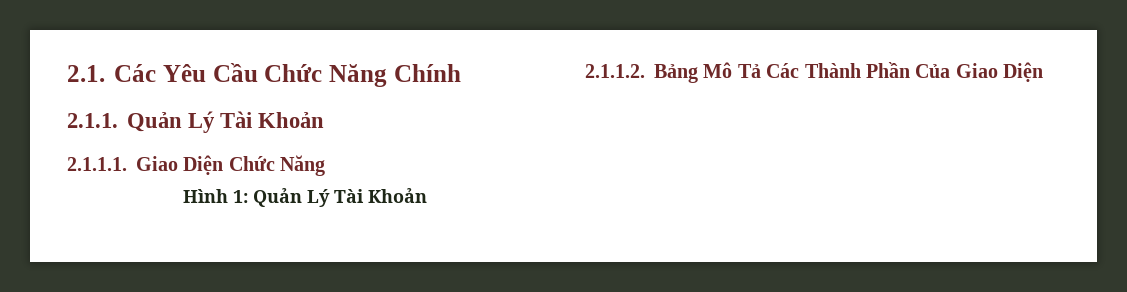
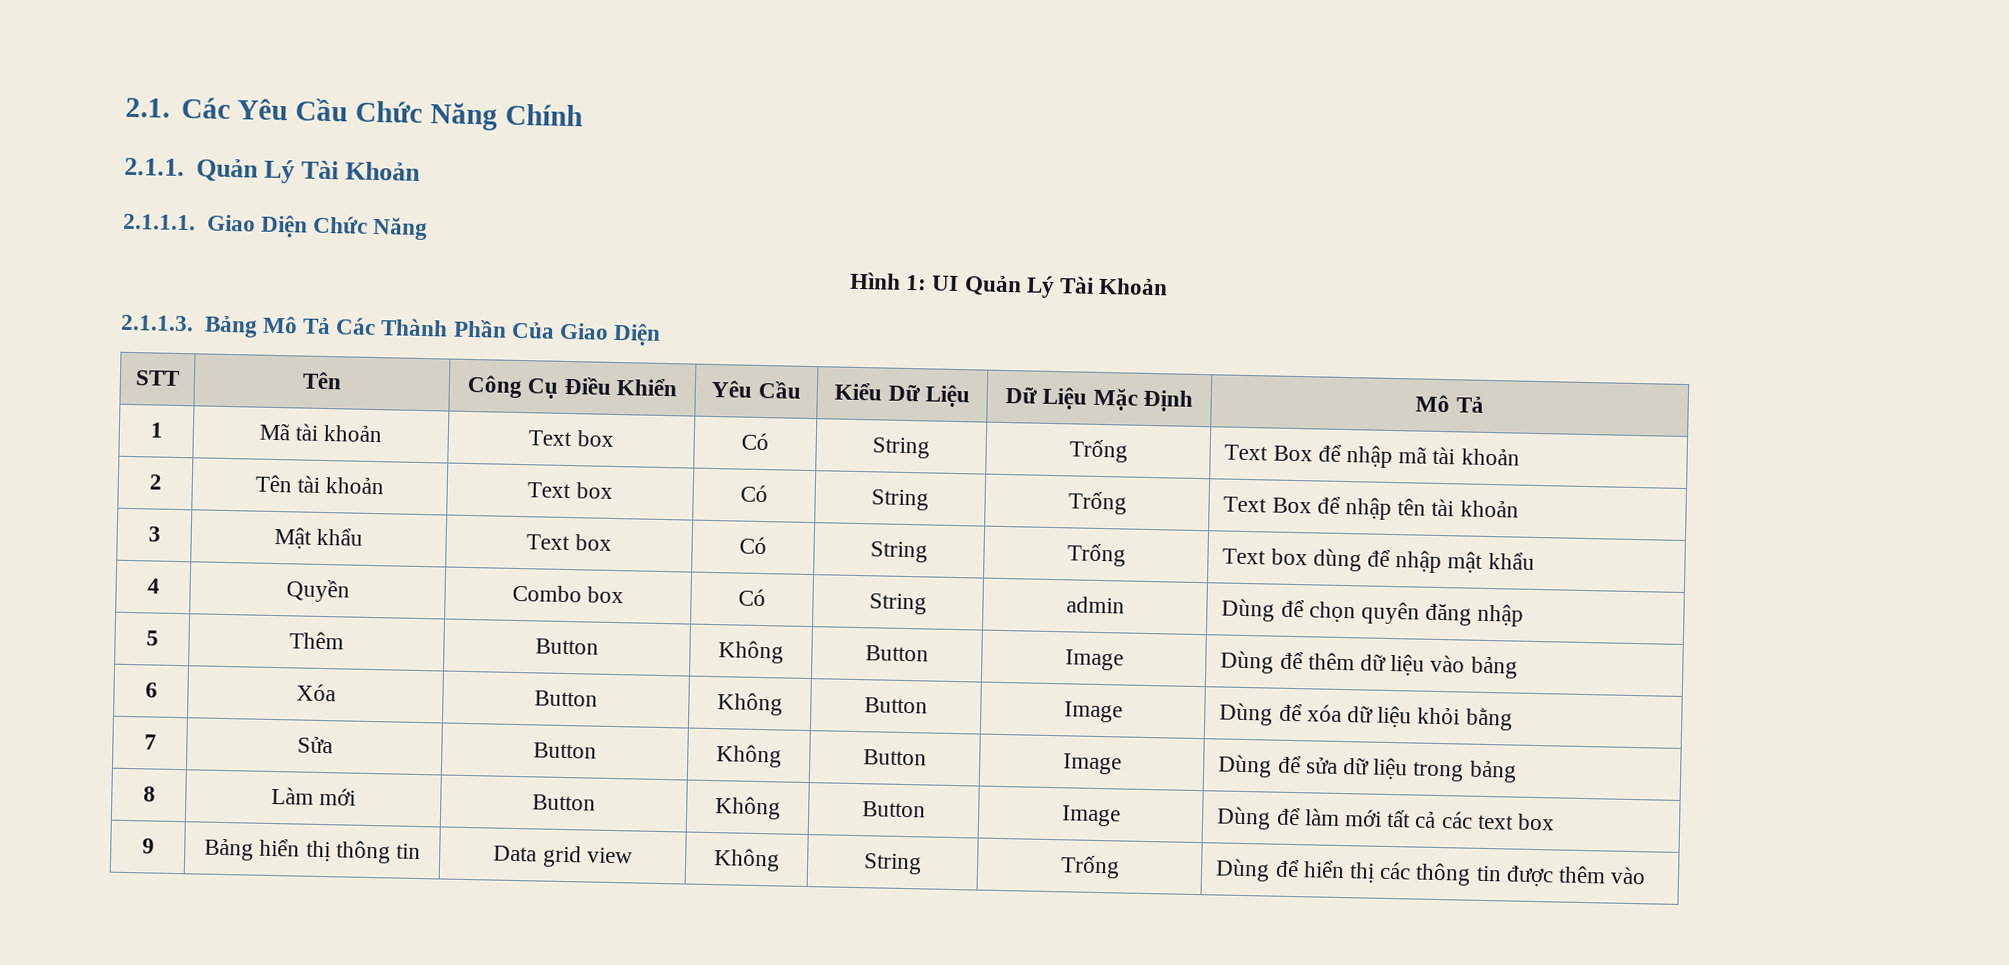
[252,188,427,207] [585,64,645,78] Quản Lý Tài Khoản // 2.1.1.2. -> [931,275,1169,298] [120,314,194,332] UI Quản Lý Tài Khoản // 2.1.1.3.
(1044, 72) none -> [135,370,180,386] [302,371,342,390] [467,374,678,399] [711,379,802,399] [834,382,970,408] [1005,386,1193,412] [1415,394,1484,413] [149,422,164,438] [258,422,384,443] [528,430,614,447] [741,432,769,451] [872,437,930,459] [1068,439,1128,463] [1224,444,1520,469] [148,474,162,490] [254,474,385,495] [527,482,613,499] [740,484,768,503] [871,489,929,511] [1067,491,1127,515] [1223,496,1519,520] [147,526,161,542] [273,526,364,549] [526,534,612,551] [739,536,767,555] [870,541,928,563] [1066,543,1126,567] [1222,548,1535,574] [146,578,160,594] [285,579,350,603] [511,584,625,604] [738,588,766,607] [869,593,927,615] [1065,596,1125,614] [1221,598,1525,627] [145,630,159,646] [289,631,344,650] [535,638,599,655] [718,640,784,664] [865,645,929,662] [1064,649,1124,671] [1220,650,1518,679] [144,682,158,698] [295,683,336,702] [534,690,598,707] [717,692,783,716] [864,697,928,714] [1063,701,1123,723] [1219,702,1513,731] [143,734,157,750] [296,736,333,754] [533,742,597,759] [716,744,782,768] [863,749,927,766] [1062,753,1122,775] [1217,754,1517,783] [142,786,156,802] [270,786,357,806] [532,794,596,811] [715,796,781,820] [862,801,926,818] [1060,805,1121,827] [1216,806,1556,831] [141,838,155,854] [204,838,421,864] [493,845,633,868] [713,848,780,872] [863,853,922,875] [1059,855,1120,879] [1215,858,1647,887] // STT | Tên | Công Cụ Điều Khiển | Yêu Cầu | Kiểu Dữ Liệu | Dữ Liệu Mặc Định | Mô Tả // 1 | Mã tài khoản | Text box | Có | String | Trống | Text Box để nhập mã tài khoản // 2 | Tên tài khoản | Text box | Có | String | Trống | Text Box để nhập tên tài khoản // 3 | Mật khẩu | Text box | Có | String | Trống | Text box dùng để nhập mật khẩu // 4 | Quyền | Combo box | Có | String | admin | Dùng để chọn quyên đăng nhập // 5 | Thêm | Button | Không | Button | Image | Dùng để thêm dữ liệu vào bảng // 6 | Xóa | Button | Không | Button | Image | Dùng để xóa dữ liệu khỏi bằng // 7 | Sửa | Button | Không | Button | Image | Dùng để sửa dữ liệu trong bảng // 8 | Làm mới | Button | Không | Button | Image | Dùng để làm mới tất cả các text box // 9 | Bảng hiển thị thông tin | Data grid view | Không | String | Trống | Dùng để hiển thị các thông tin được thêm vào

